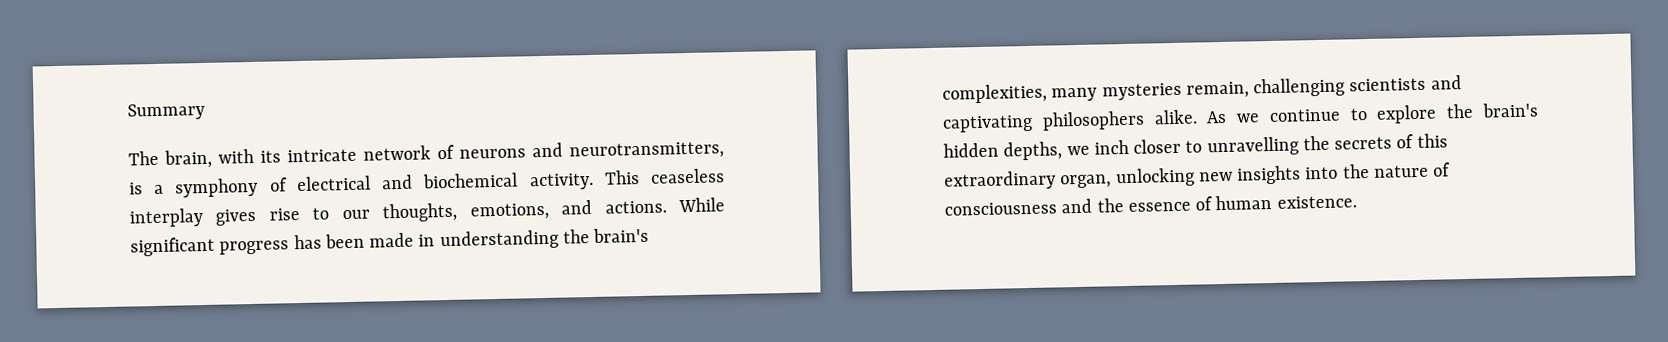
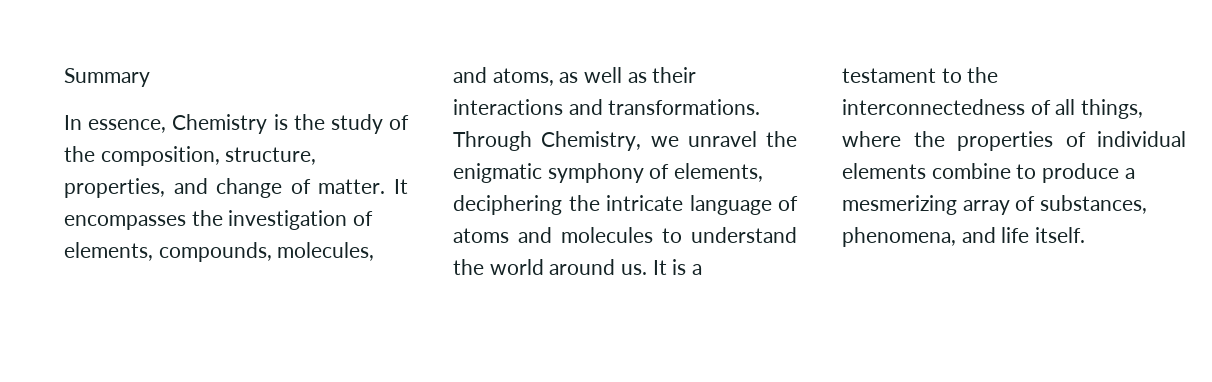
[128,141,724,169] [129,168,725,198] [129,197,726,228] [130,227,650,257] [942,75,1462,104] [942,102,1539,133] [943,133,1448,161] [944,162,1452,191] [944,194,1357,216] The brain, with its intricate network of neurons and neurotransmitters, is a symphony of electrical and biochemical activity. This ceaseless interplay gives rise to our thoughts, emotions, and actions. While significant progress has been made in understanding the brain's complexities, many mysteries remain, challenging scientists and captivating philosophers alike. As we continue to explore the brain's hidden depths, we inch closer to unravelling the secrets of this extraordinary organ, unlocking new insights into the nature of consciousness and the essence of human existence. -> [64,114,409,134] [64,146,317,166] [64,178,408,198] [64,210,374,230] [64,242,375,262] [453,67,697,86] [453,99,761,115] [453,131,797,151] [453,163,764,183] [453,195,798,215] [453,227,797,243] [453,259,703,275] [842,67,999,83] [842,99,1144,119] [842,131,1186,151] [842,163,1135,183] [842,195,1148,215] [842,227,1086,247] In essence, Chemistry is the study of the composition, structure, properties, and change of matter. It encompasses the investigation of elements, compounds, molecules, and atoms, as well as their interactions and transformations. Through Chemistry, we unravel the enigmatic symphony of elements, deciphering the intricate language of atoms and molecules to understand the world around us. It is a testament to the interconnectedness of all things, where the properties of individual elements combine to produce a mesmerizing array of substances, phenomena, and life itself.

